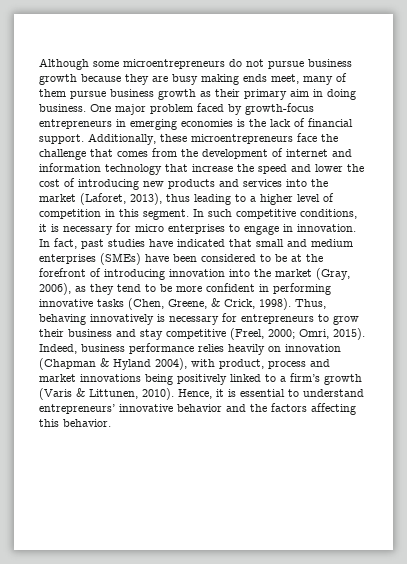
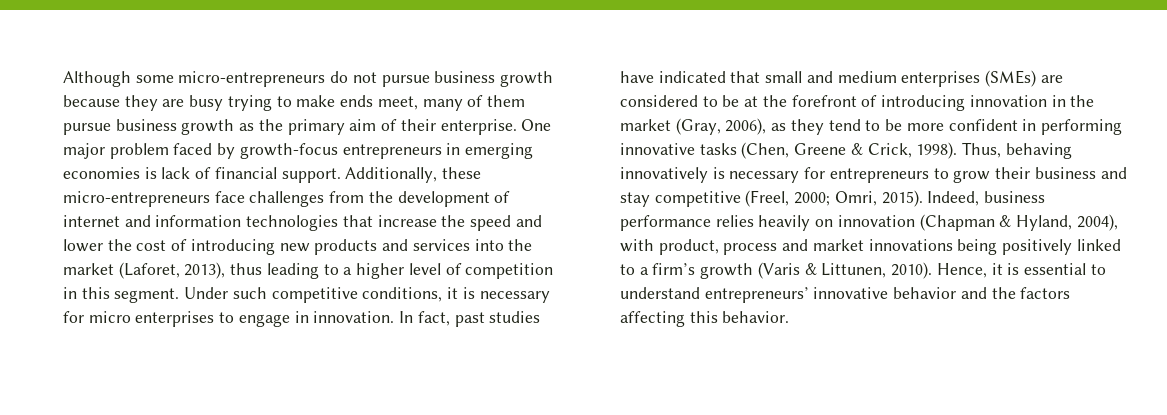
[123,59,225,69] microentrepreneurs -> [178,71,326,87] micro-entrepreneurs
[201,74,239,85] making -> [227,95,336,111] trying to make
[215,89,240,97] their -> [258,119,283,131] the
[313,89,356,100] [39,104,86,112] in doing business. -> [381,119,517,135] of their enterprise.
[249,119,266,127] the -> (157, 173) none
[191,133,338,144] [39,149,148,160] microentrepreneurs face the challenge that comes -> [63,191,325,207] micro-entrepreneurs face challenges
[105,164,162,175] technology -> [246,215,339,231] technologies
[193,209,204,217] In -> [184,287,229,299] Under
[145,254,197,262] have been -> [1040,75,1063,83] are
[229,269,250,277] into -> [1051,95,1066,107] in
[168,299,207,309] Greene, -> [794,143,847,155] Greene
[113,359,151,370] Hyland -> [1016,215,1073,231] Hyland,

